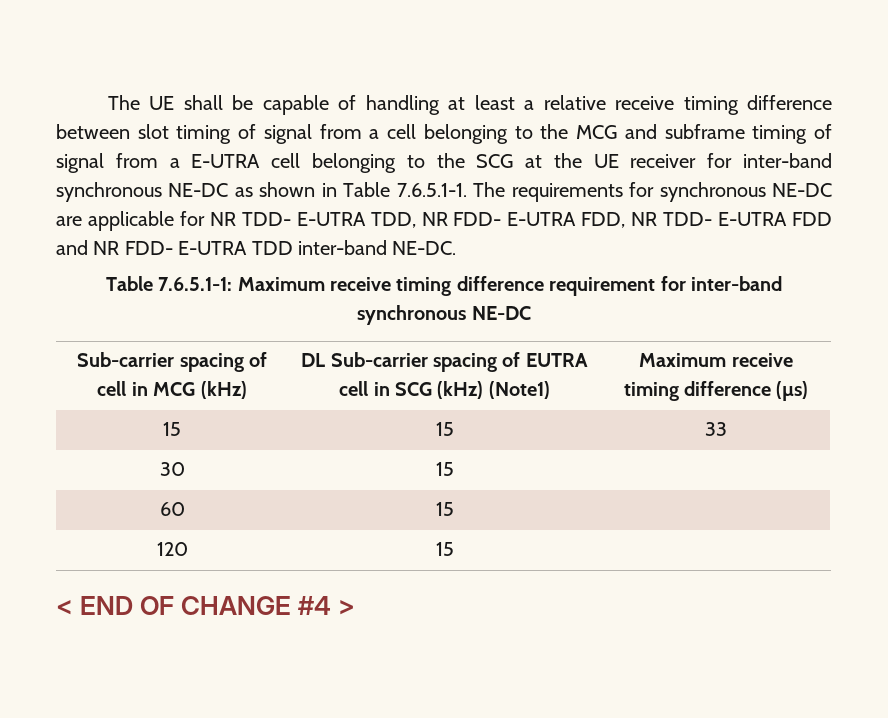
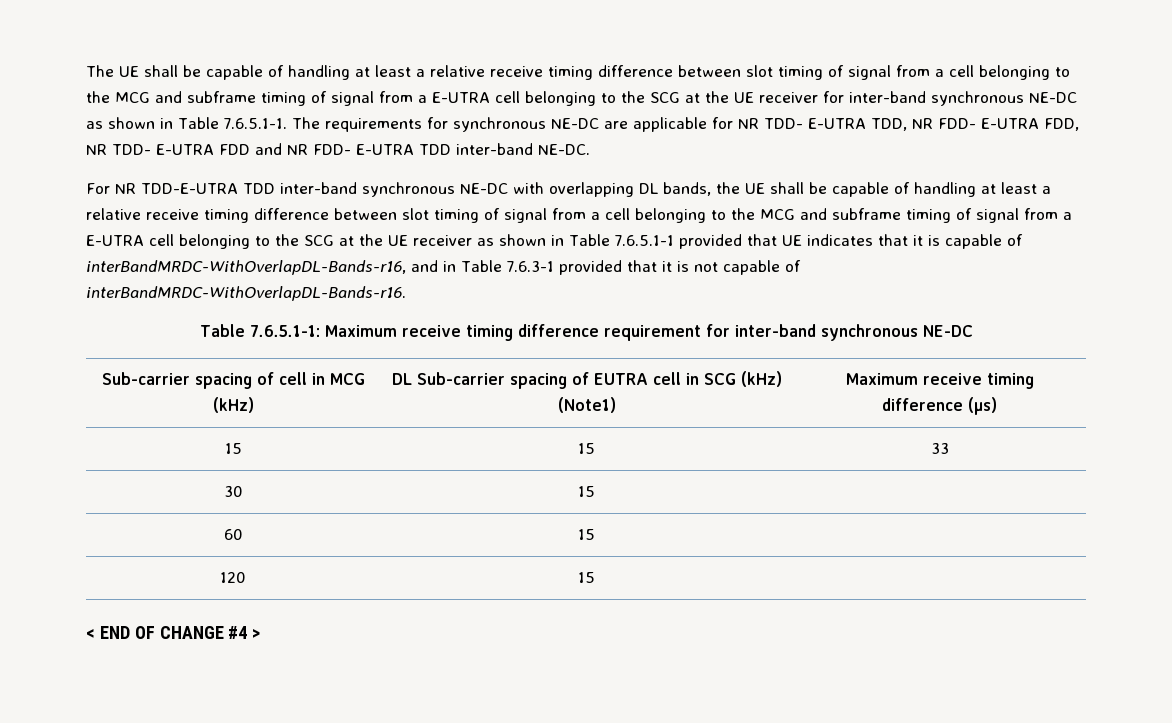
(457, 248) none -> [86,182,1051,197] [86,208,1072,223] [86,234,1023,249] [86,260,801,275] [86,286,406,301] // For NR TDD-E-UTRA TDD inter-band synchronous NE-DC with overlapping DL bands, the UE shall be capable of handling at least a relative receive timing difference between slot timing of signal from a cell belonging to the MCG and subframe timing of signal from a E-UTRA cell belonging to the SCG at the UE receiver as shown in Table 7.6.5.1-1 provided that UE indicates that it is capable of interBandMRDC-WithOverlapDL-Bands-r16, and in Table 7.6.3-1 provided that it is not capable of interBandMRDC-WithOverlapDL-Bands-r16.

